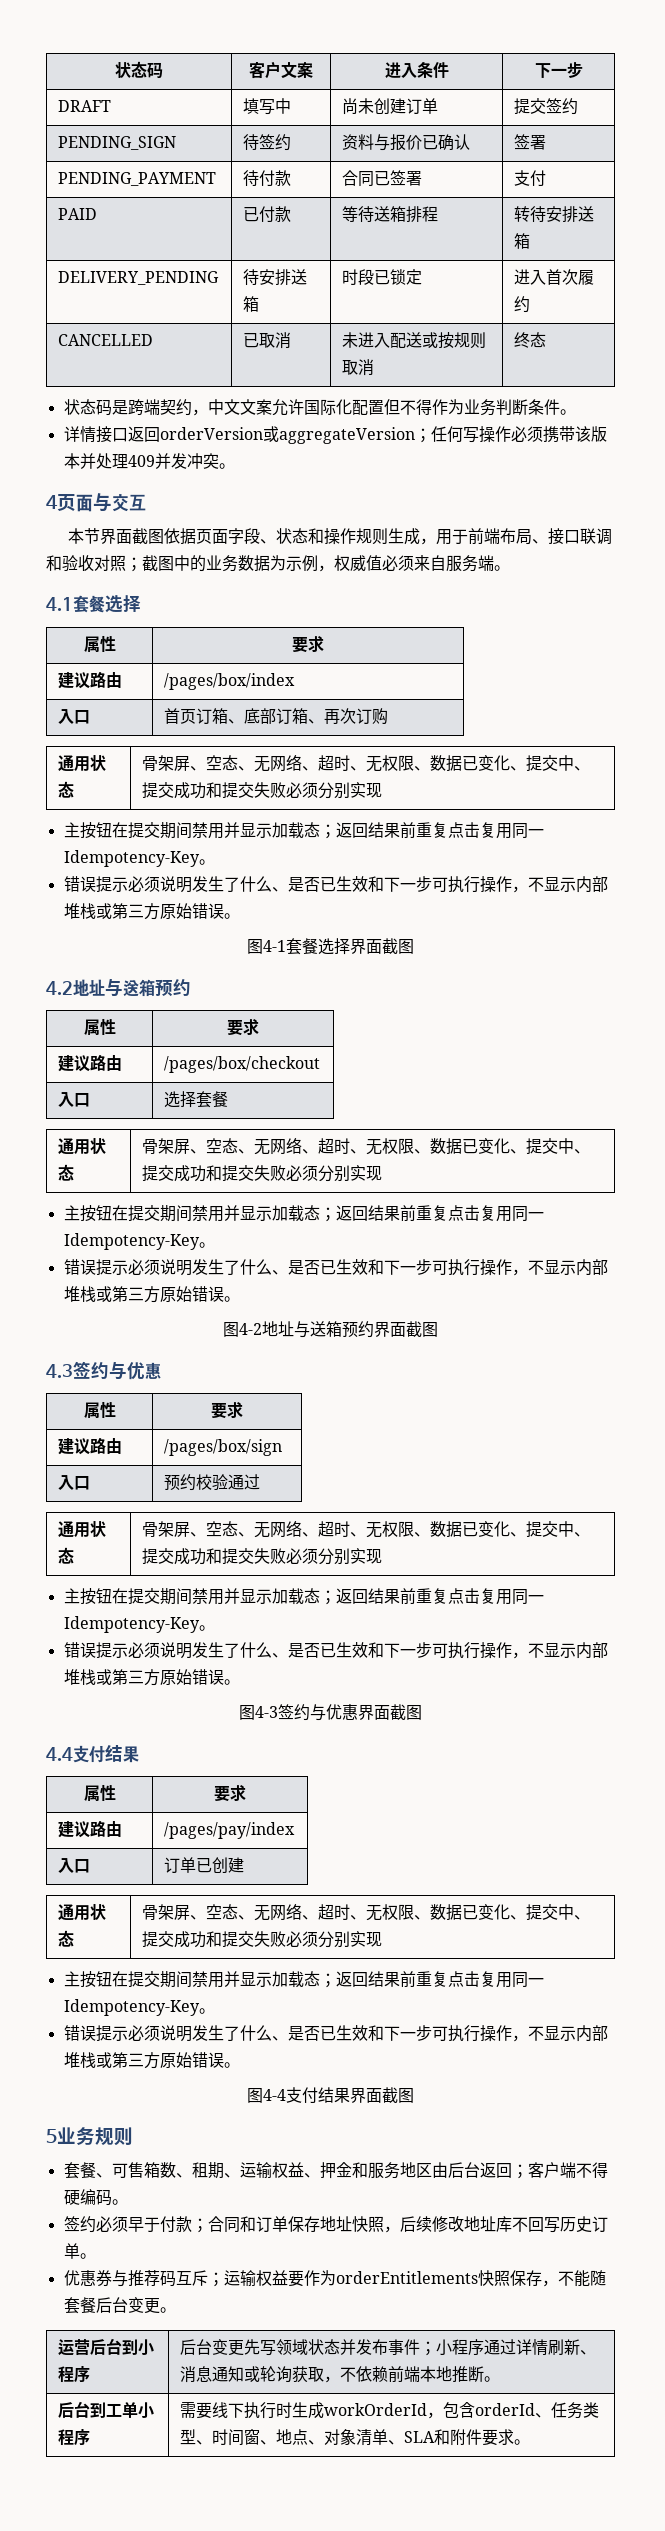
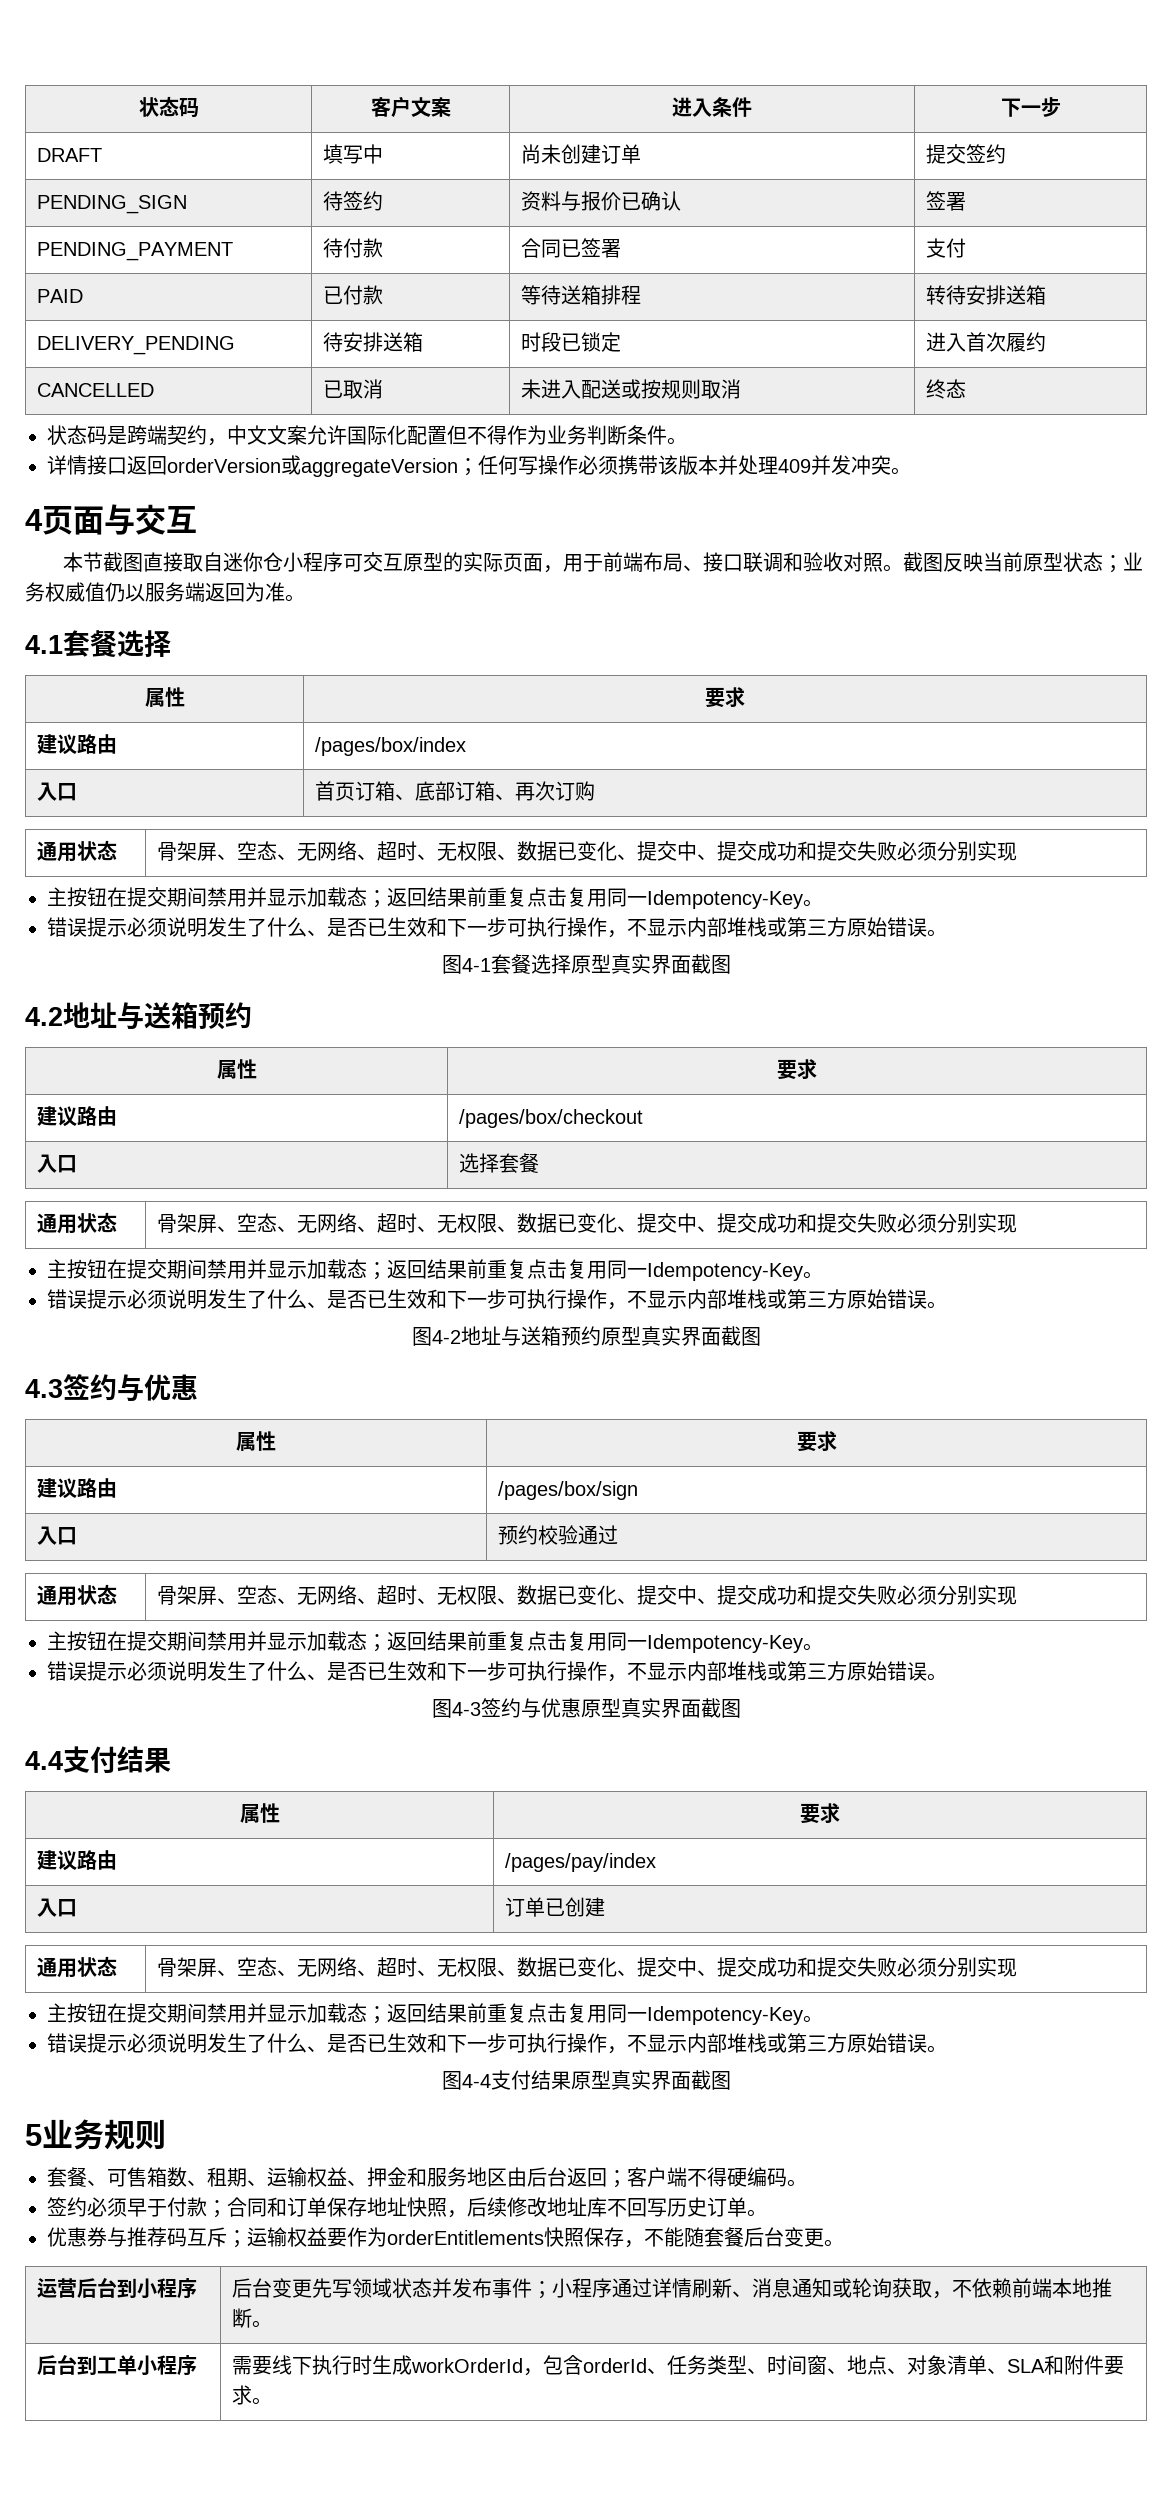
[100,528,421,545] 界面截图依据页面字段、状态和操作规则生成 -> [103,552,544,572] 截图直接取自迷你仓小程序可交互原型的实际页面
[126,555,494,572] ；截图中的业务数据为示例，权威值必须来自服务端 -> [883,552,1144,573] [25,582,285,602] 。截图反映当前原型状态；业务权威值仍以服务端返回为准
(350, 946) none -> [570,954,651,974] 原型真实
(374, 1329) none -> [600,1326,681,1346] 原型真实
(358, 1712) none -> [580,1698,661,1718] 原型真实
(350, 2095) none -> [570,2070,651,2090] 原型真实

